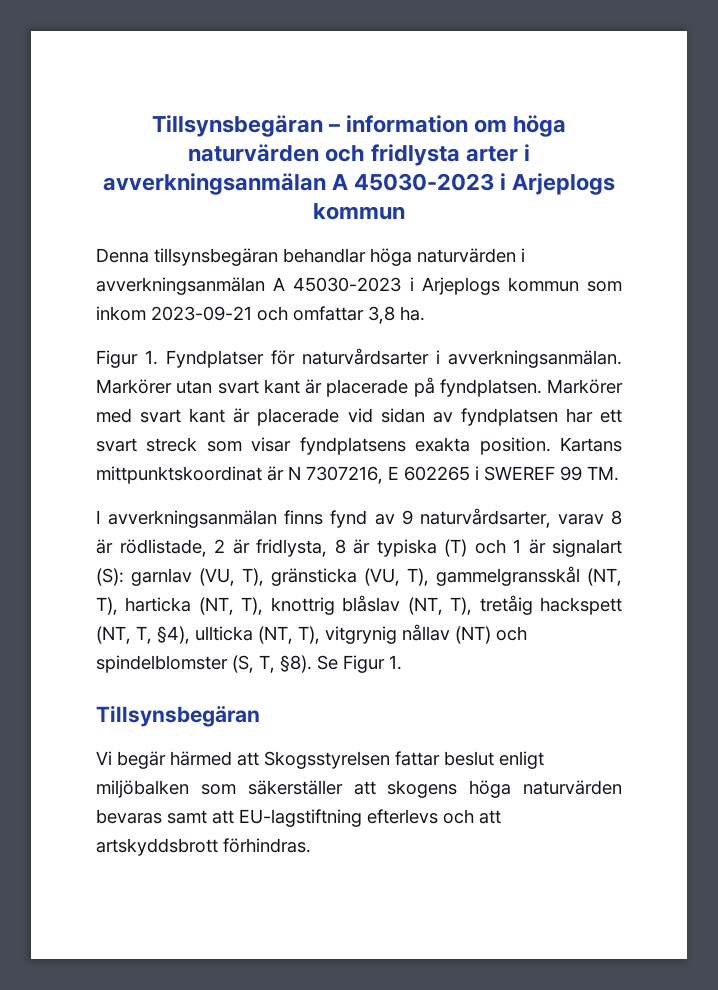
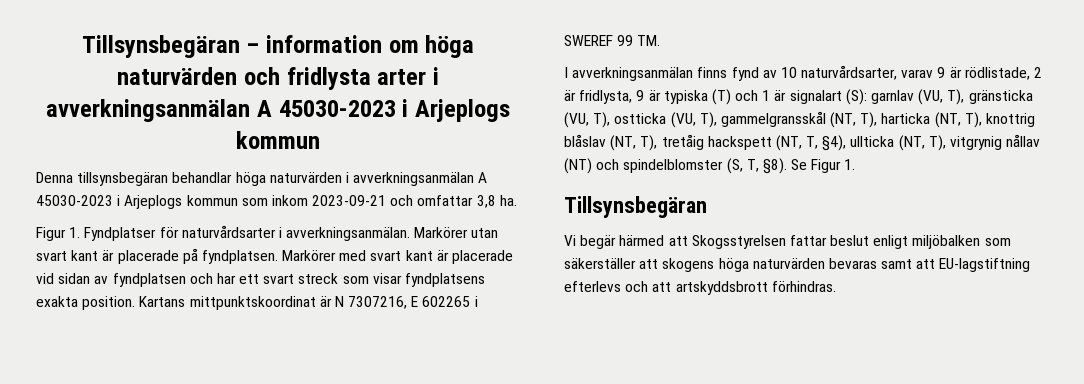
(558, 417) none -> [189,273,213,284] och
[401,510,413,525] 9 -> [780,67,797,78] 10
[611,510,622,525] 8 -> [937,67,946,78] 9
[334,539,346,554] 8 -> [636,90,645,101] 9
(429, 577) none -> [614,112,717,128] ostticka (VU, T),

